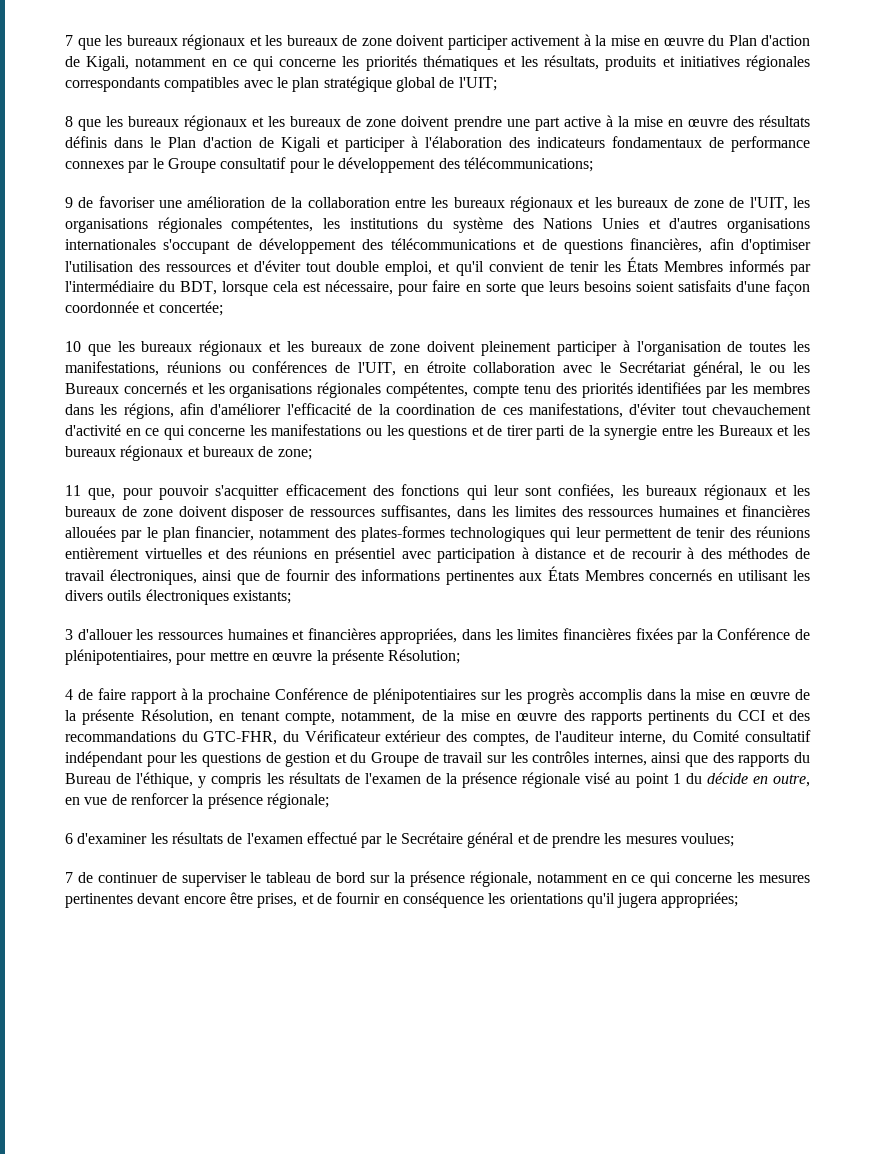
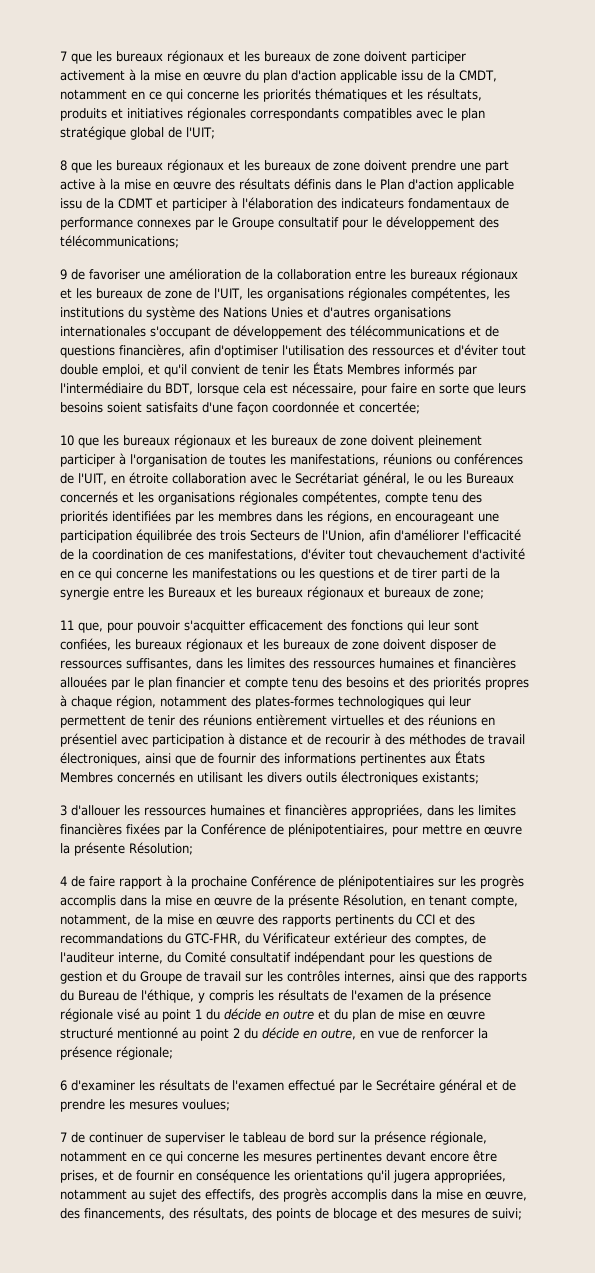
[728,35,810,46] [65,56,130,71] Plan d'action de Kigali, -> [263,70,497,83] plan d'action applicable issu de la CMDT,
[259,137,321,152] de Kigali -> [457,179,514,192] [60,198,153,209] applicable issu de la CDMT
(174, 411) none -> [377,511,499,524] [60,529,365,543] en encourageant une participation équilibrée des trois Secteurs de l'Union,
[195,526,255,541] financier, -> [176,676,529,690] [60,695,156,709] financier et compte tenu des besoins et des priorités propres à chaque région,
(768, 780) none -> [283,1009,485,1022] [60,1027,317,1041] outre et du plan de mise en œuvre structuré mentionné au point 2 du décide en
[661,892,739,908] appropriées; -> [434,1169,506,1183] [60,1188,527,1202] [60,1207,522,1221] appropriées, notamment au sujet des effectifs, des progrès accomplis dans la mise en œuvre, des financements, des résultats, des points de blocage et des mesures de suivi;

